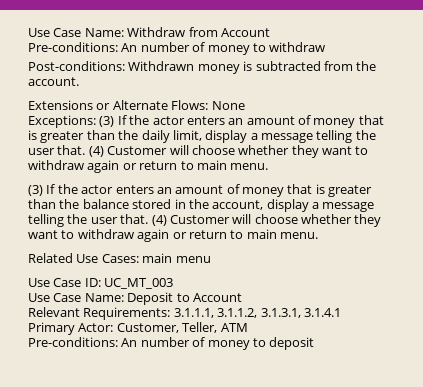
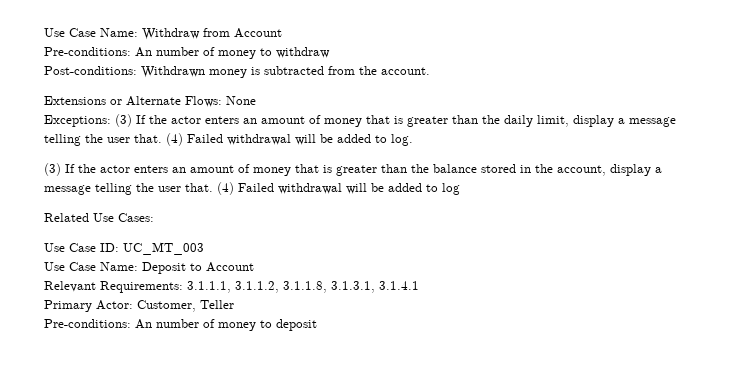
[107,145,369,158] [28,160,269,173] Customer will choose whether they want to withdraw again or return to main menu. -> [187,134,413,146] Failed withdrawal will be added to log.
[169,214,382,227] [28,229,318,242] Customer will choose whether they want to withdraw again or return to main menu. -> [238,183,460,195] Failed withdrawal will be added to log
[142,253,211,263] main menu -> (154, 217) none
(258, 313) none -> [283,281,327,293] 3.1.1.8,
[182,322,248,333] Teller, ATM -> [200,300,234,309] Teller

